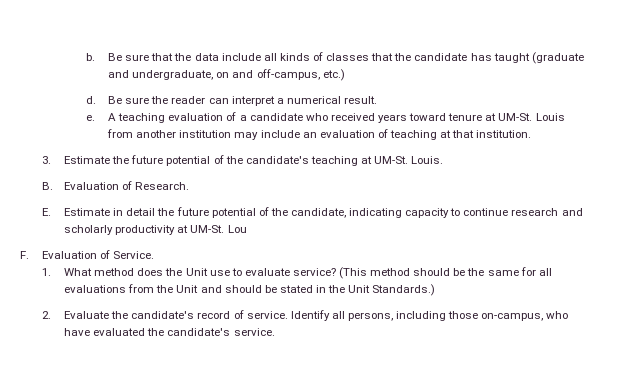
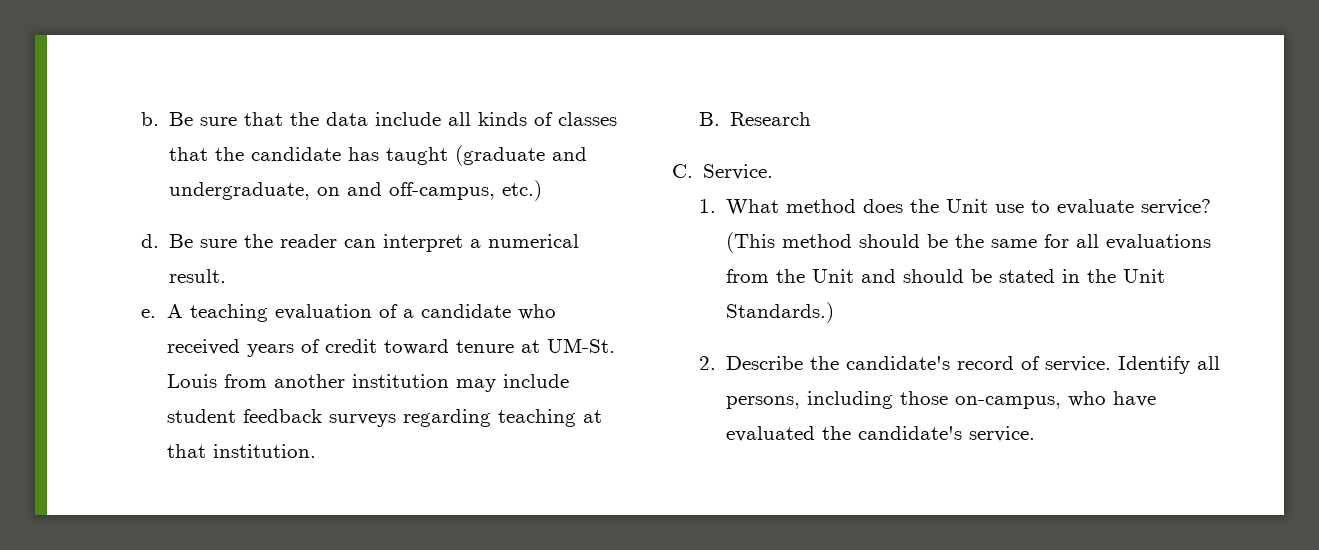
(408, 118) none -> [301,339,378,353] of credit
[302,129,388,138] an evaluation of -> [167,409,492,427] student feedback surveys regarding
[42,155,444,166] [42,181,190,190] [42,207,583,218] [64,225,247,235] [20,250,111,259] 3. Estimate the future potential of the candidate's teaching at UM-St. Louis. // B. Evaluation of Research. // E. Estimate in detail the future potential of the candidate, indicating capacity to continue research and scholarly productivity at UM-St. Lou // F. Evaluation of -> [698,112,811,126] [672,164,693,178] B. Research // C.
[64,311,110,319] Evaluate -> [725,356,803,370] Describe

